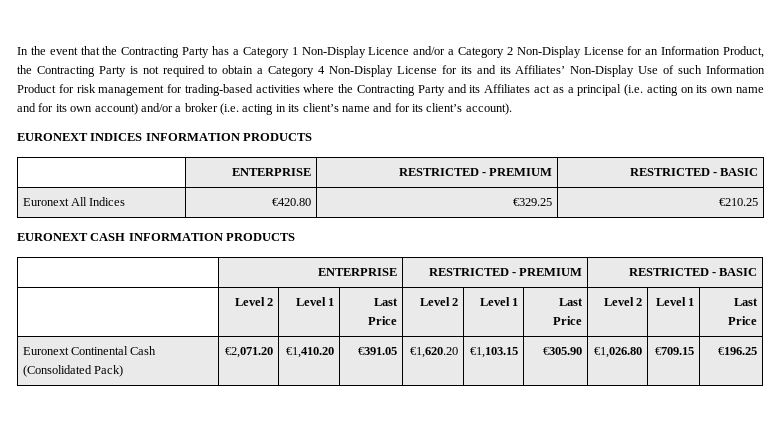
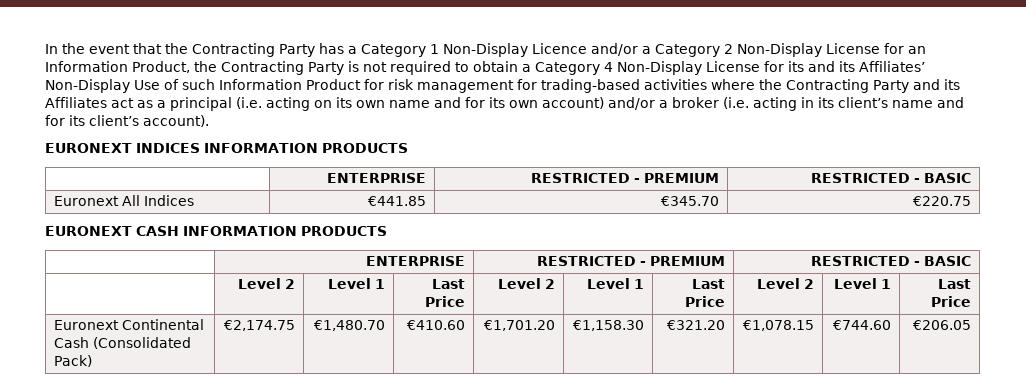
[272,198,312,206] [513,198,553,206] [719,198,759,206] €420.80 | €329.25 | €210.25 -> [368,196,427,206] [661,196,720,206] [913,196,972,206] €441.85 | €345.70 | €220.75
[225,347,274,358] [286,347,335,358] [358,347,398,355] [410,347,459,358] [470,347,519,358] [543,347,583,355] [594,347,643,358] [655,347,695,355] [718,347,758,355] €2,071.20 | €1,410.20 | €391.05 | €1,620.20 | €1,103.15 | €305.90 | €1,026.80 | €709.15 | €196.25 -> [224,320,296,331] [314,320,386,331] [407,320,466,330] [484,320,556,331] [573,320,645,331] [667,320,726,330] [743,320,815,331] [833,320,892,330] [913,320,972,330] €2,174.75 | €1,480.70 | €410.60 | €1,701.20 | €1,158.30 | €321.20 | €1,078.15 | €744.60 | €206.05

